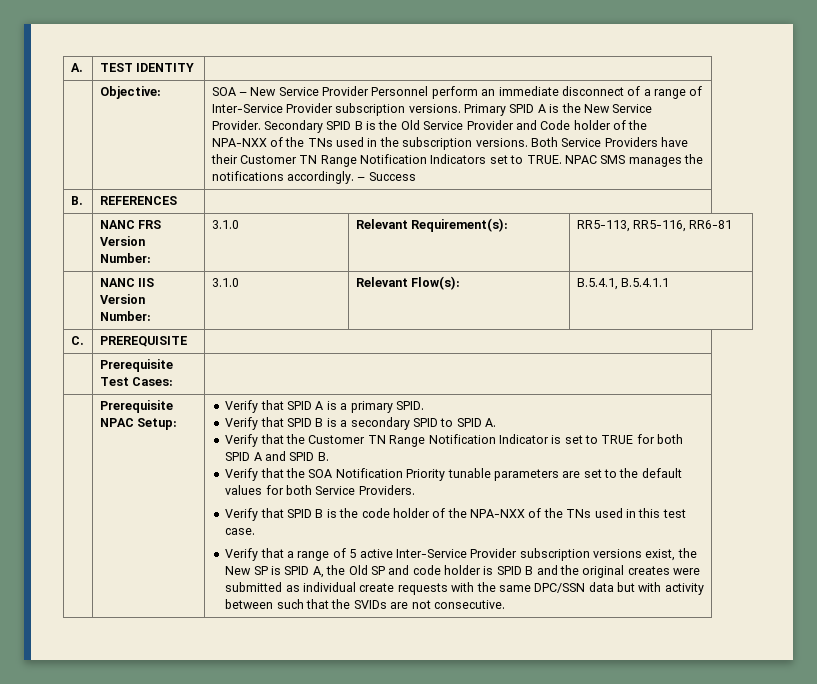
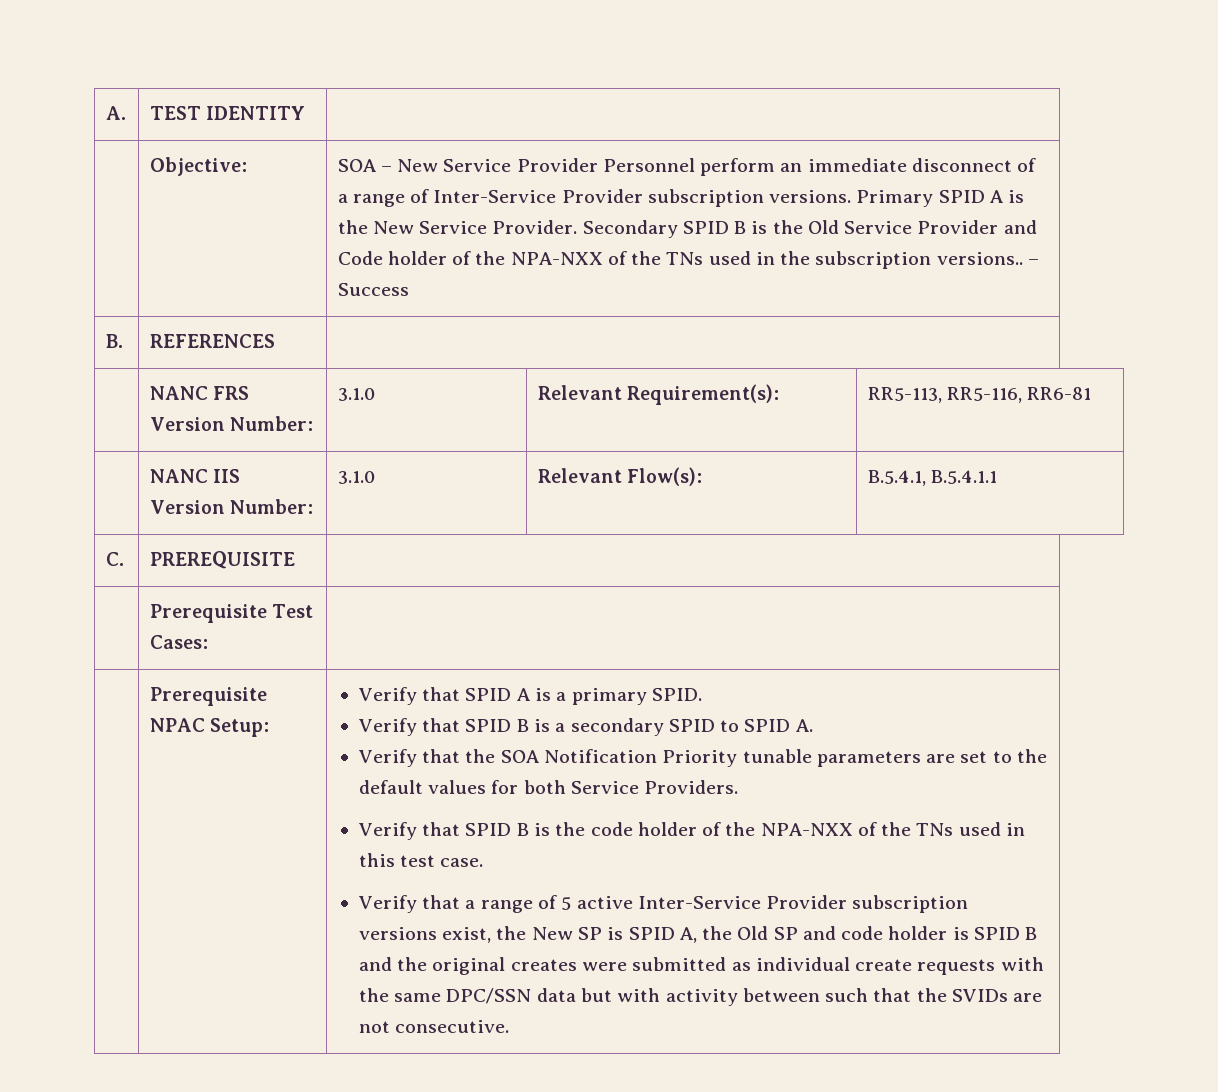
[475,137,689,147] [210,154,704,167] [211,171,354,184] versions. Both Service Providers have their Customer TN Range Notification Indicators set to TRUE. NPAC SMS manages the notifications accordingly. -> [936,252,1023,265] versions..
[225,434,684,447] [225,451,329,461] // Verify that the Customer TN Range Notification Indicator is set to TRUE for both SPID A and SPID B. -> (813, 725) none

